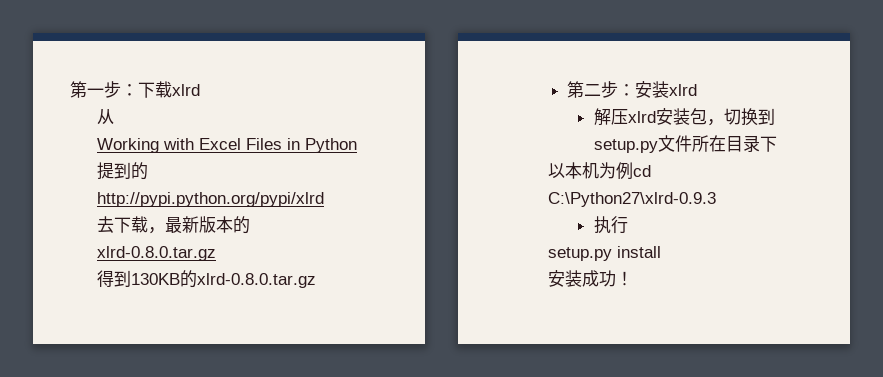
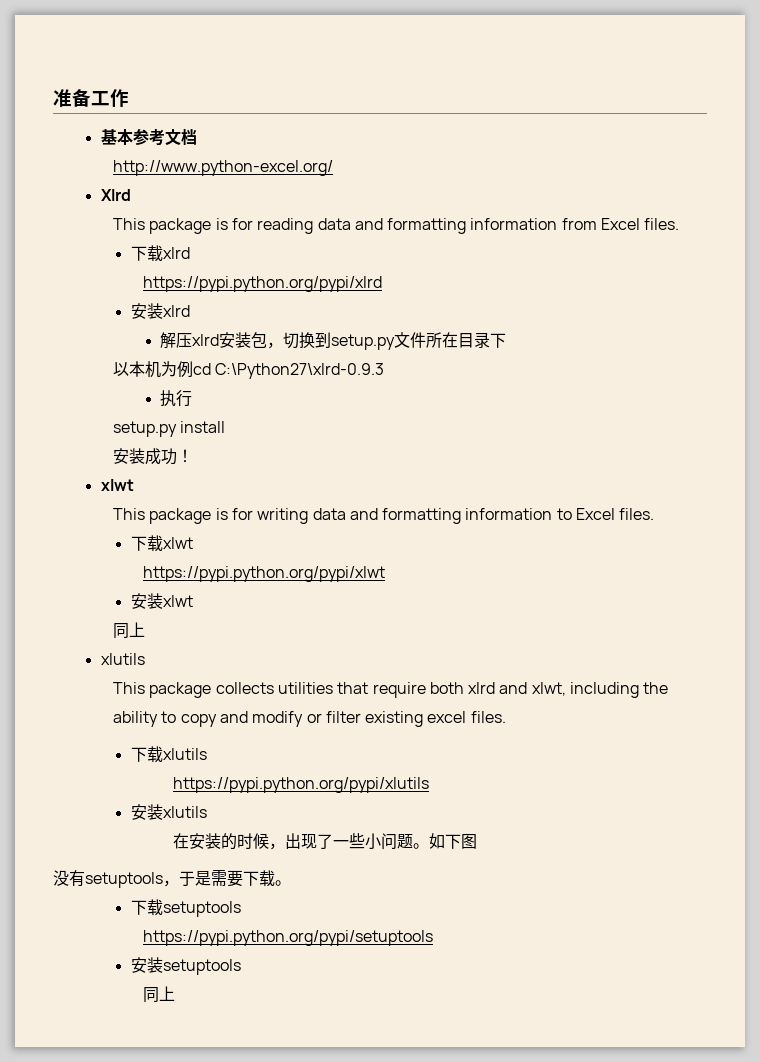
[70,81,200,98] [96,109,114,125] [96,138,357,153] [96,162,148,180] [96,192,324,207] [96,216,250,234] [96,246,216,261] [96,270,316,288] [566,81,635,98] 第一步：下载xlrd // 从 // Working with Excel Files in Python // 提到的 // http://pypi.python.org/pypi/xlrd // 去下载，最新版本的 // xlrd-0.8.0.tar.gz // 得到130KB的xlrd-0.8.0.tar.gz // 第二步： -> [53,89,129,107] [100,128,197,146] [112,160,333,176] [100,189,131,201] [112,218,680,234] [130,245,190,262] [142,276,382,292] 准备工作 // 基本参考文档 // http://www.python-excel.org/ // Xlrd // This package is for reading data and formatting information from Excel files. // 下载xlrd // https://pypi.python.org/pypi/xlrd //
(634, 278) none -> [100,479,134,491] [112,508,655,524] [130,535,193,552] [142,566,385,582] [130,593,193,609] [112,622,145,639] [100,653,145,665] [112,682,669,698] [112,711,506,727] [130,746,207,763] [172,777,429,793] [130,804,207,820] [172,833,477,850] [53,870,291,888] [130,899,241,917] [142,930,433,946] [130,957,241,975] [142,986,175,1003] // xlwt // This package is for writing data and formatting information to Excel files. // 下载xlwt // https://pypi.python.org/pypi/xlwt // 安装xlwt // 同上 // xlutils // This package collects utilities that require both xlrd and xlwt, including the ability to copy and modify or filter existing excel files. // 下载xlutils // https://pypi.python.org/pypi/xlutils // 安装xlutils // 在安装的时候，出现了一些小问题。如下图 // 没有setuptools，于是需要下载。 // 下载setuptools // https://pypi.python.org/pypi/setuptools // 安装setuptools // 同上

